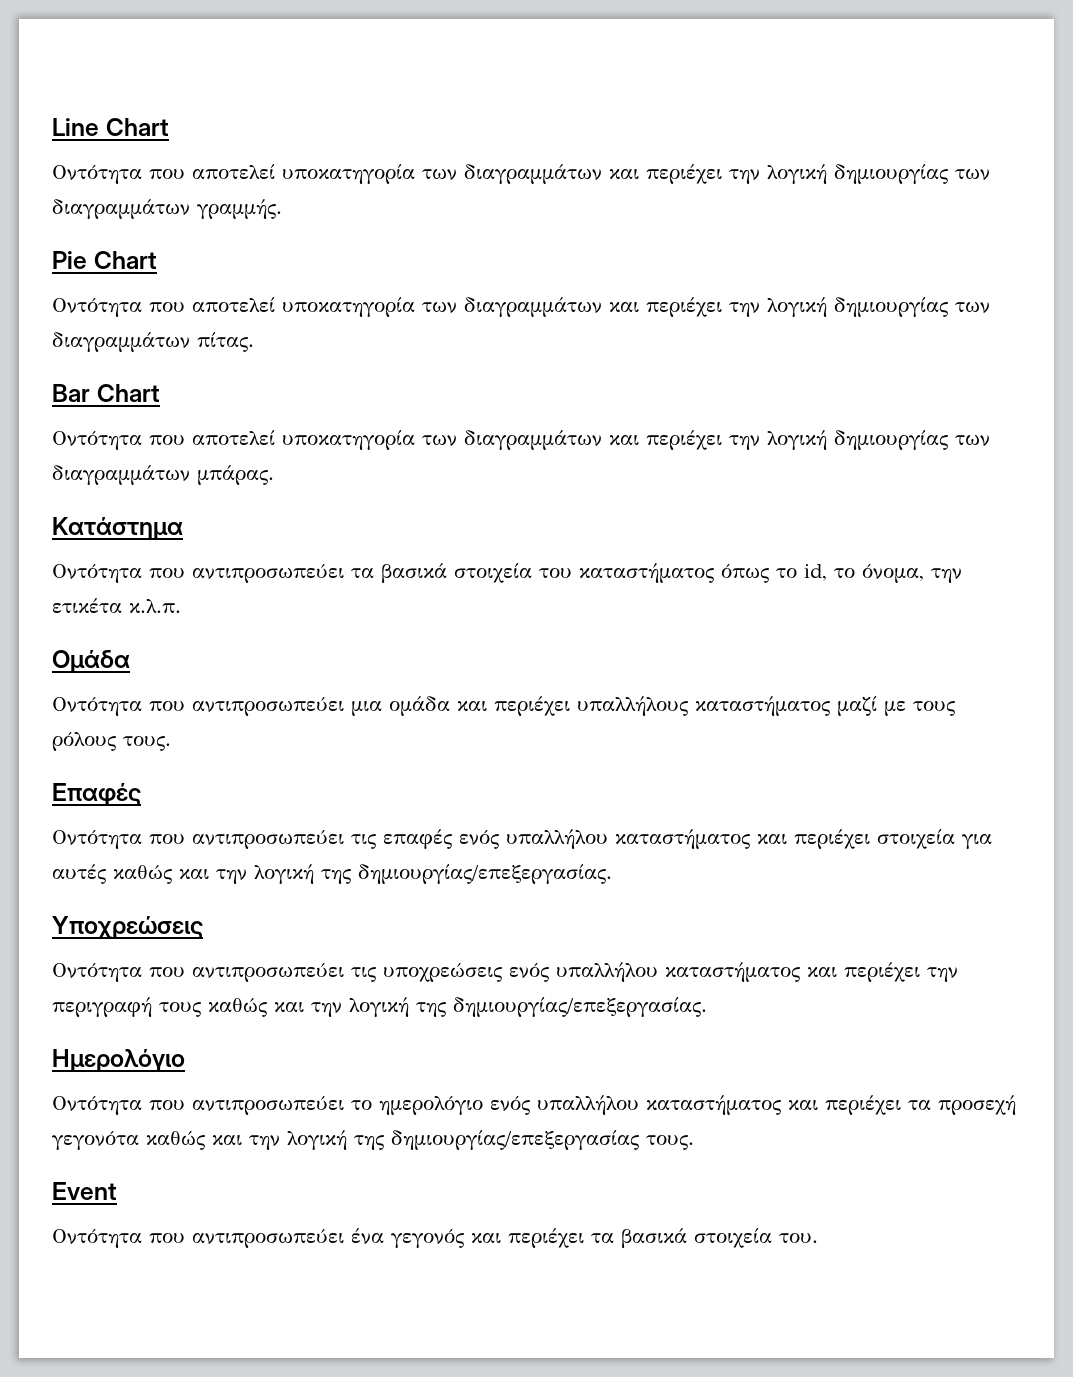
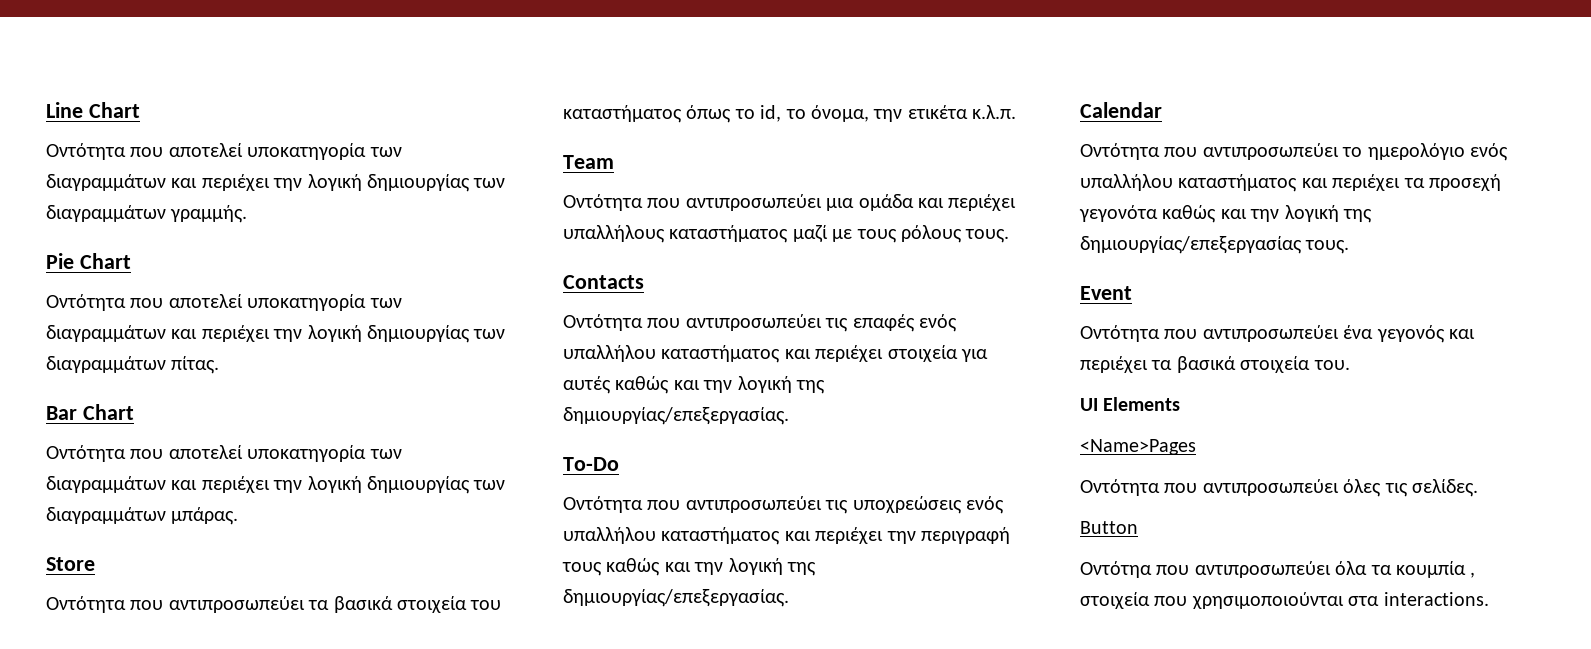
[52,517,183,541] Κατάστημα -> [46,557,95,571] Store
[52,650,130,674] Ομάδα -> [563,155,614,169] Team
[52,783,141,806] Επαφές -> [563,275,644,289] Contacts
[52,916,203,939] Υποχρεώσεις -> [563,457,619,471] To-Do
[52,1049,185,1073] Ημερολόγιο -> [1080,102,1162,118] Calendar
(818, 1238) none -> [1080,397,1181,411] [1080,439,1196,455] [1080,479,1478,497] [1080,521,1138,534] [1080,561,1476,578] [1080,592,1489,609] // UI Elements // <Name>Pages // Οντότητα που αντιπροσωπεύει όλες τις σελίδες. // Button // Οντότηα που αντιπροσωπεύει όλα τα κουμπία , στοιχεία που χρησιμοποιούνται στα interactions.

